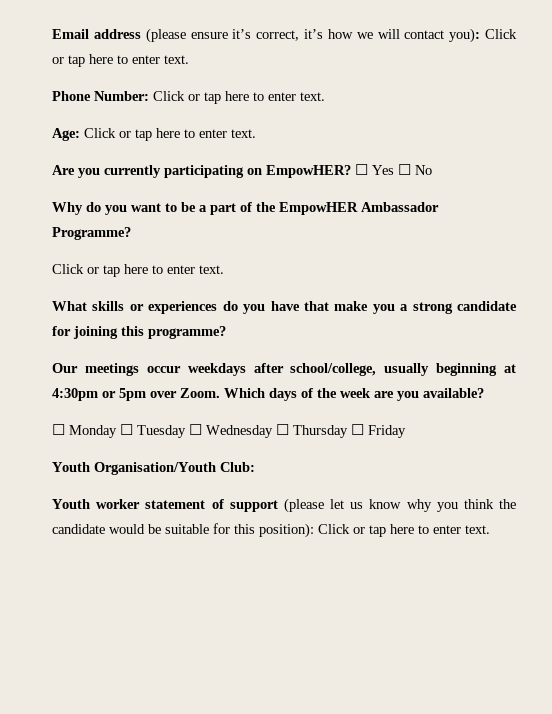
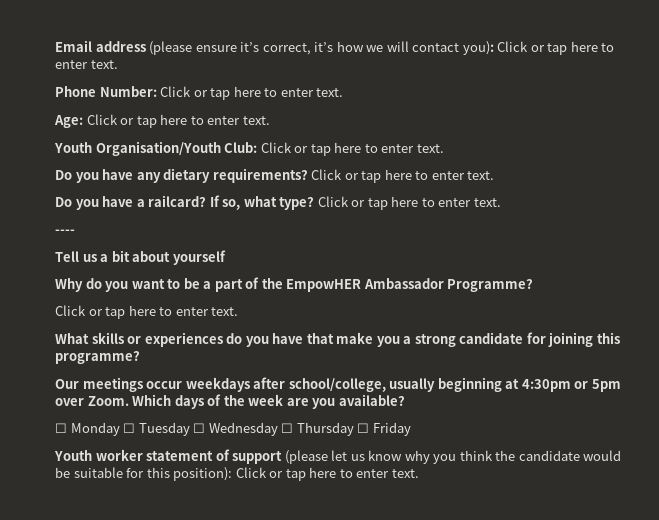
[52,164,432,178] Are you currently participating on EmpowHER? ☐ Yes ☐ No -> [54,141,444,156] [55,168,495,183] [55,195,501,210] [55,229,75,234] [55,250,226,265] Youth Organisation/Youth Club: Click or tap here to enter text. // Do you have any dietary requirements? Click or tap here to enter text. // Do you have a railcard? If so, what type? Click or tap here to enter text. // ---- // Tell us a bit about yourself
[52,462,255,475] // Youth Organisation/Youth Club: -> (411, 429) none

